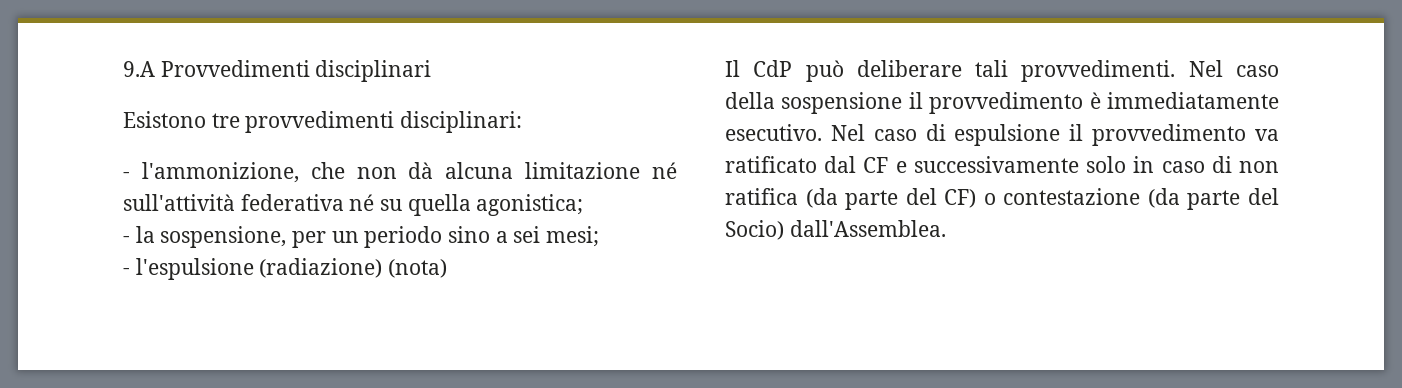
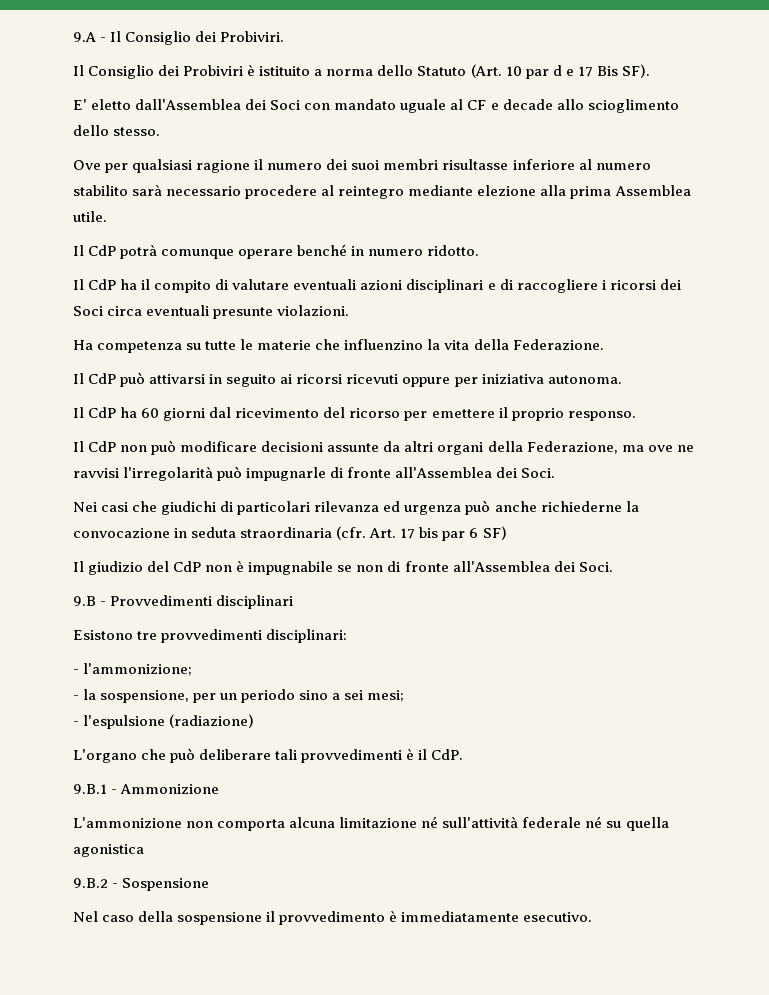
(155, 69) none -> [100,31,285,45] [73,64,650,79] [73,99,679,113] [73,125,161,136] [73,159,651,173] [73,184,691,199] [73,211,107,222] [73,244,480,259] [73,279,681,293] [73,305,350,319] [73,339,604,353] [73,372,622,387] [73,407,636,421] [73,440,694,455] [73,466,556,481] [73,500,639,515] [73,526,507,541] [73,560,613,575] [73,596,107,606] - Il Consiglio dei Probiviri. // Il Consiglio dei Probiviri è istituito a norma dello Statuto (Art. 10 par d e 17 Bis SF). // E' eletto dall'Assemblea dei Soci con mandato uguale al CF e decade allo scioglimento dello stesso. // Ove per qualsiasi ragione il numero dei suoi membri risultasse inferiore al numero stabilito sarà necessario procedere al reintegro mediante elezione alla prima Assemblea utile. // Il CdP potrà comunque operare benché in numero ridotto. // Il CdP ha il compito di valutare eventuali azioni disciplinari e di raccogliere i ricorsi dei Soci circa eventuali presunte violazioni. // Ha competenza su tutte le materie che influenzino la vita della Federazione. // Il CdP può attivarsi in seguito ai ricorsi ricevuti oppure per iniziativa autonoma. // Il CdP ha 60 giorni dal ricevimento del ricorso per emettere il proprio responso. // Il CdP non può modificare decisioni assunte da altri organi della Federazione, ma ove ne ravvisi l'irregolarità può impugnarle di fronte all'Assemblea dei Soci. // Nei casi che giudichi di particolari rilevanza ed urgenza può anche richiederne la convocazione in seduta straordinaria (cfr. Art. 17 bis par 6 SF) // Il giudizio del CdP non è impugnabile se non di fronte all'Assemblea dei Soci. // 9.B -
[141,162,677,183] [123,194,584,216] l'ammonizione, che non dà alcuna limitazione né sull'attività federativa né su quella agonistica; -> [83,663,193,676] l'ammonizione;
[388,259,448,278] [725,60,1176,82] (nota) // Il CdP può deliberare tali provvedimenti. -> [73,748,464,763] [73,784,220,794] [73,816,669,831] [73,844,144,857] [73,878,210,891] // L'organo che può deliberare tali provvedimenti è il CdP. // 9.B.1 - Ammonizione // L'ammonizione non comporta alcuna limitazione né sull'attività federale né su quella agonistica // 9.B.2 - Sospensione //
[830,124,1279,146] [725,156,1279,173] [725,188,1279,210] [725,220,946,240] Nel caso di espulsione il provvedimento va ratificato dal CF e successivamente solo in caso di non ratifica (da parte del CF) o contestazione (da parte del Socio) dall'Assemblea. -> (593, 917) none

